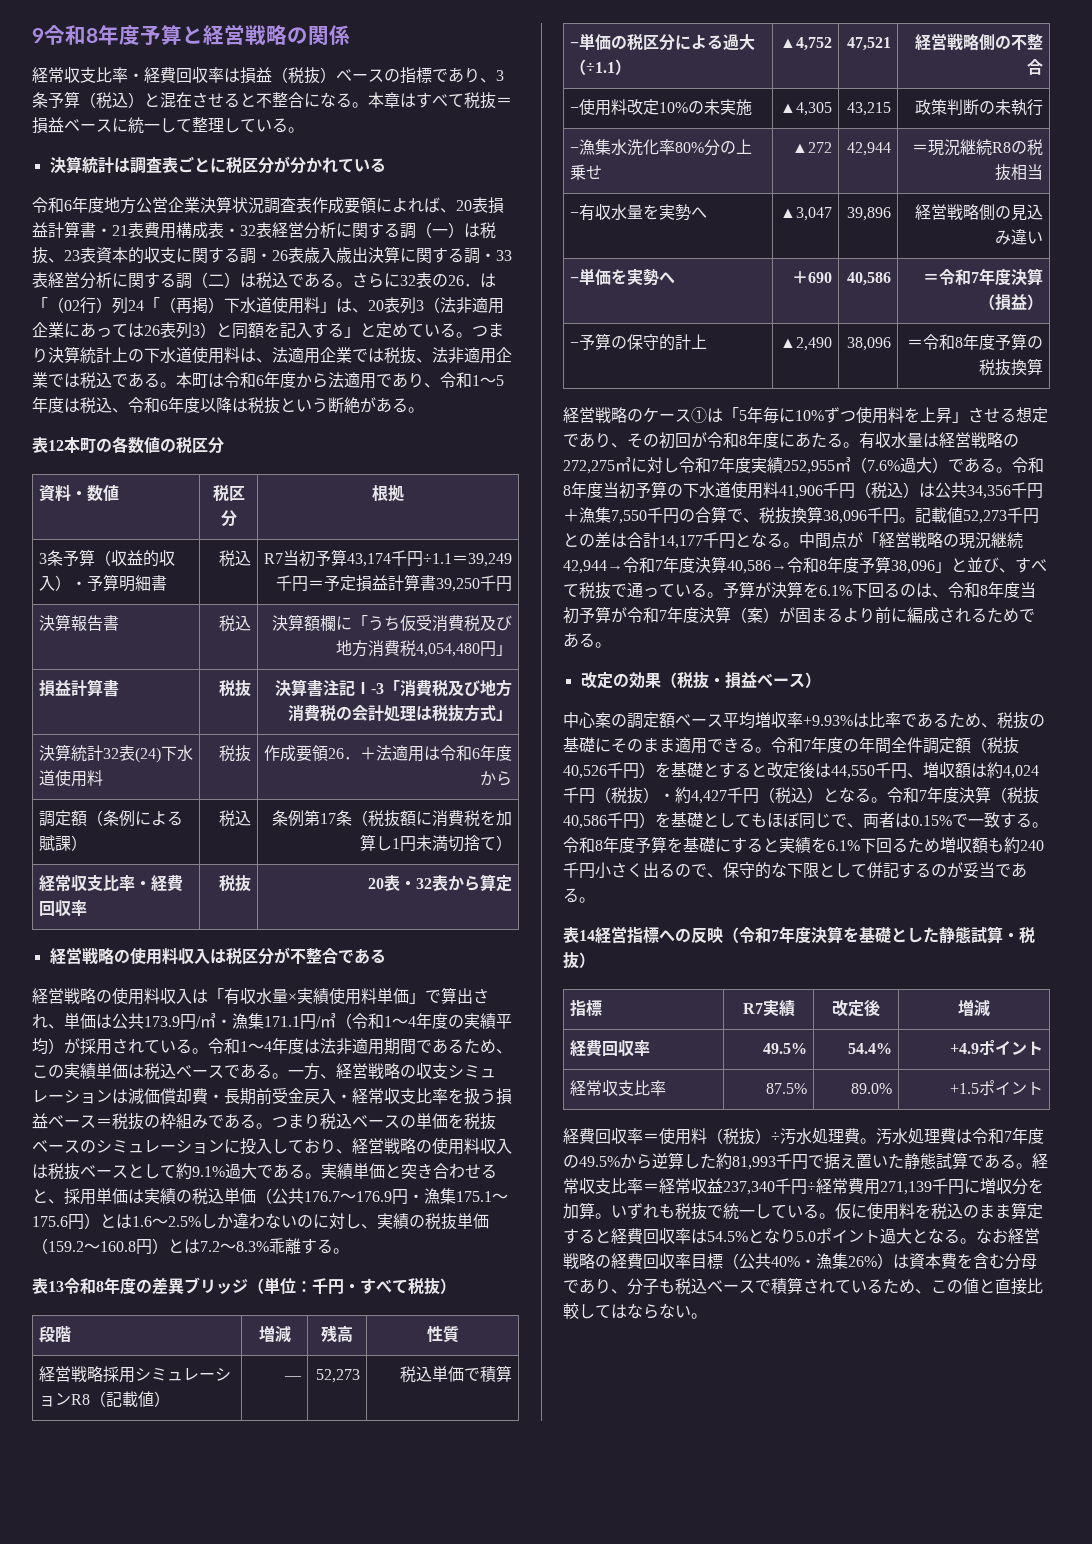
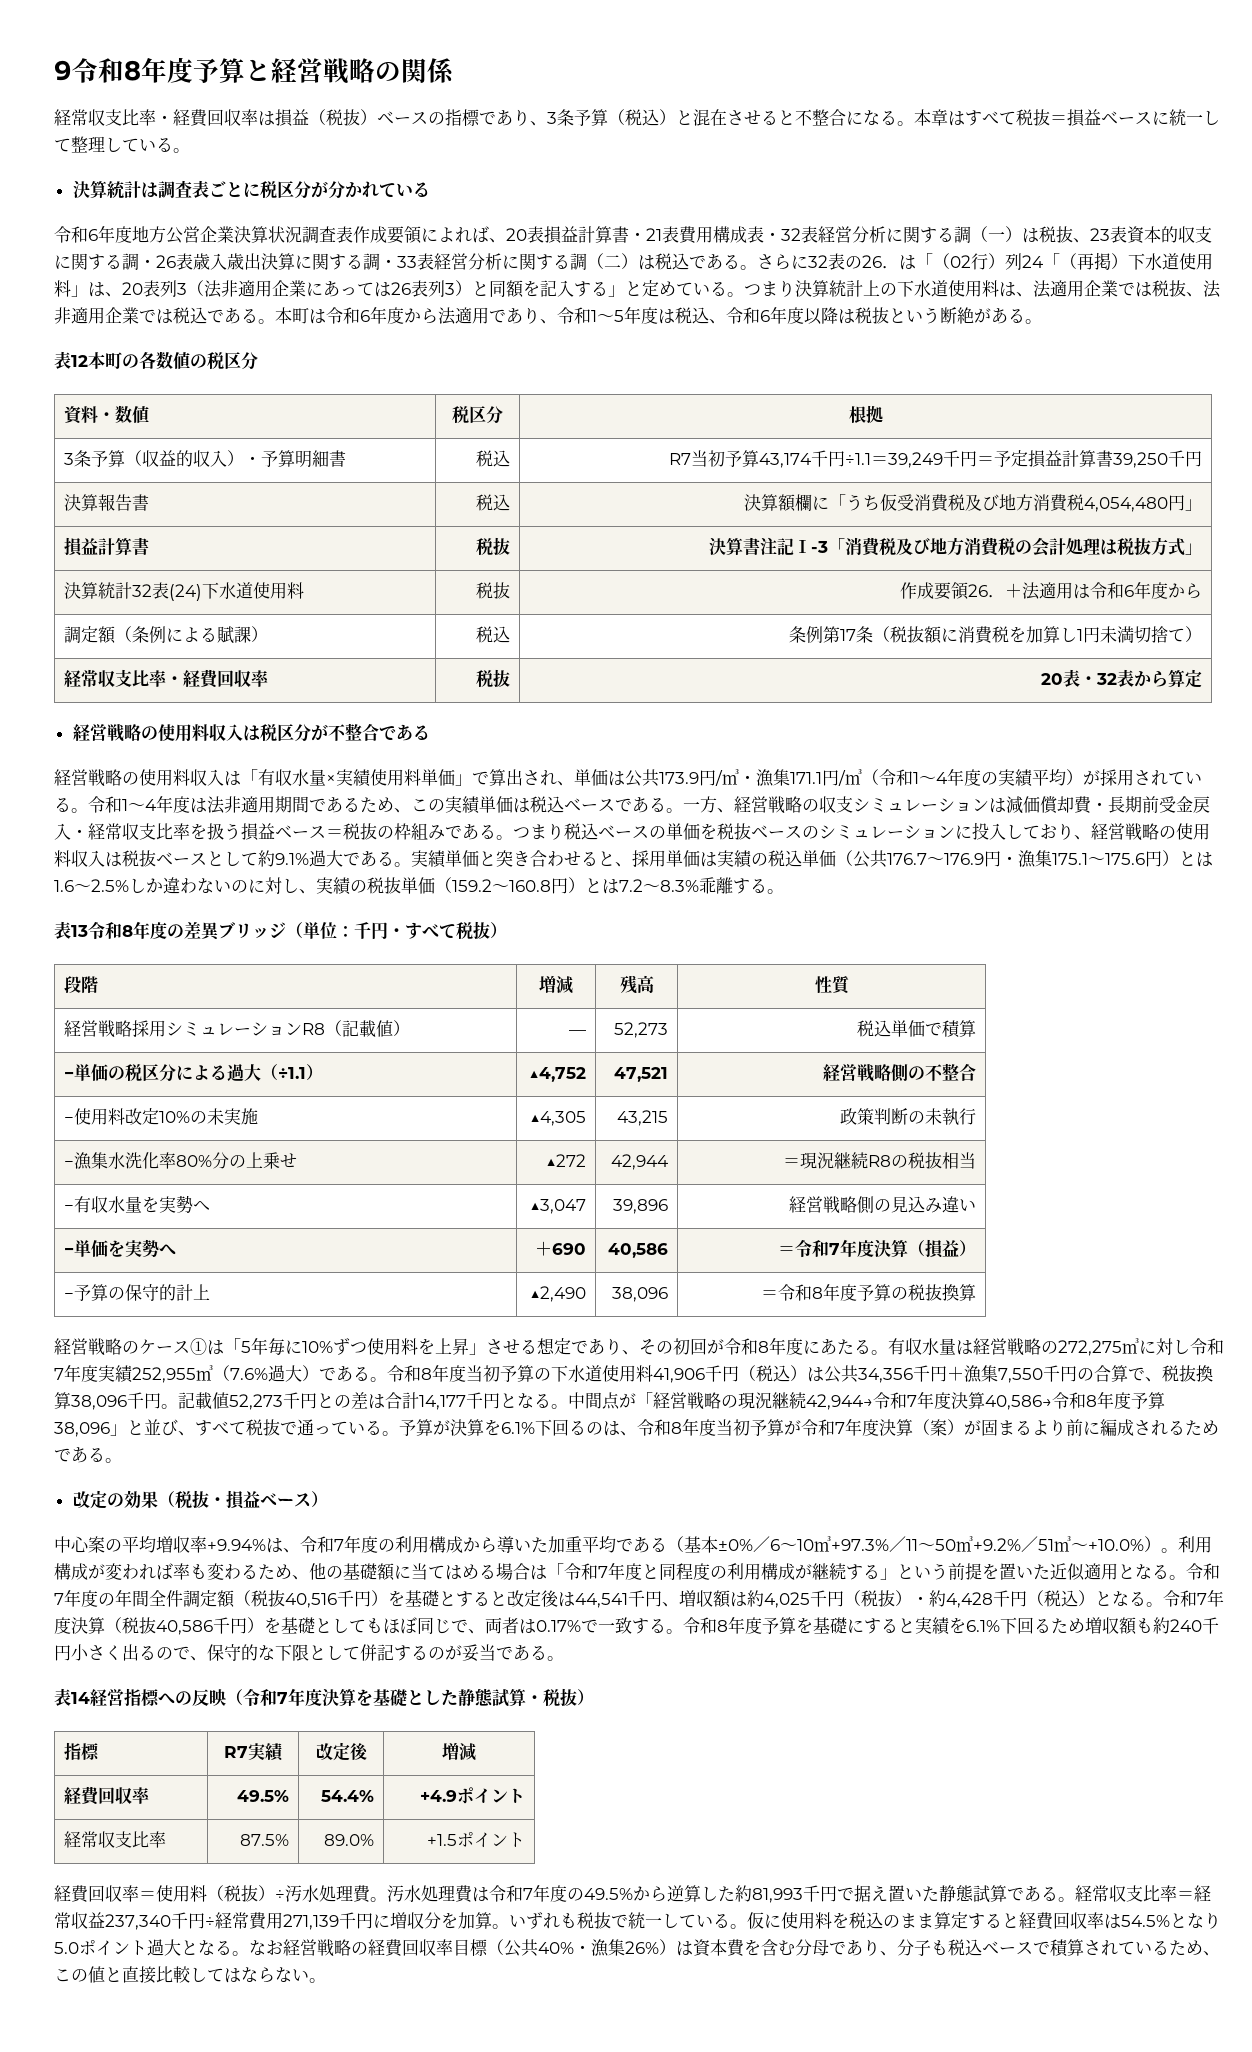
[627,712,1045,729] [563,737,739,754] 調定額ベース平均増収率+9.93%は比率であるため、税抜の基礎にそのまま適用でき -> [122,1535,1212,1553] [54,1562,1152,1581] 平均増収率+9.94%は、令和7年度の利用構成から導いた加重平均である（基本±0%／6〜10㎥+97.3%／11〜50㎥+9.2%／51㎥〜+10.0%）。利用構成が変われば率も変わるため、他の基礎額に当てはめる場合は「令和7年度と同程度の利用構成が継続する」という前提を置いた近似適用とな
[563,765,607,779] 40,526 -> [285,1593,337,1608] 40,516
[831,765,875,779] 44,550 -> [575,1593,628,1608] 44,541
[1003,765,1039,779] 4,024 -> [764,1592,810,1608] 4,025
[691,790,727,804] 4,427 -> [946,1592,993,1608] 4,428
[911,815,952,826] 0.15% -> [536,1620,581,1632] 0.17%

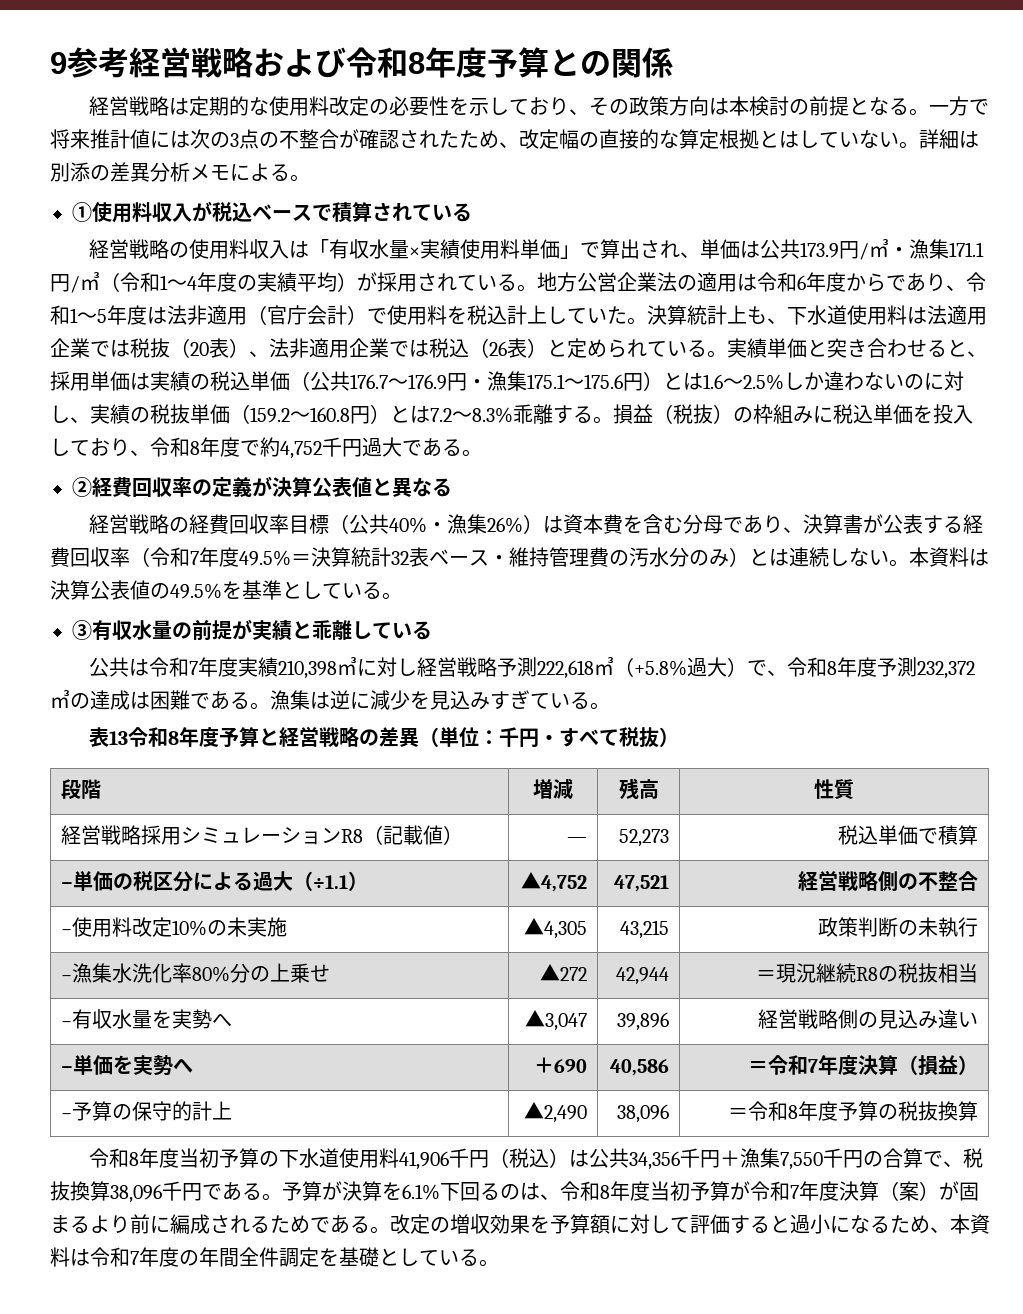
[72,57,375,84] 令和8年度予算と経営戦略 -> [67,47,580,78] 参考経営戦略および令和8年度予算と
[71,109,1220,127] [54,136,190,153] [72,180,430,199] [54,225,1212,244] [54,252,1213,270] [54,280,1221,298] [54,306,1042,325] [54,351,258,370] [64,405,150,424] [452,406,503,424] [848,405,883,424] [64,450,347,468] [475,450,510,467] [668,450,1202,468] [64,494,150,511] [475,494,510,511] [743,494,1202,512] [64,537,150,556] [475,537,510,556] [708,537,1202,557] [64,582,305,601] [475,582,510,599] [899,581,1202,600] [64,626,269,644] [475,626,510,643] [788,626,1202,644] [64,669,270,688] [475,669,510,688] [1040,669,1202,688] [72,723,413,742] 常収支比率・経費回収率は損益（税抜）ベースの指標であり、3条予算（税込）と混在させると不整合になる。本章はすべて税抜＝損益ベースに統一して整理している。 // 決算統計は調査表ごとに税区分が分かれている // 令和6年度地方公営企業決算状況調査表作成要領によれば、20表損益計算書・21表費用構成表・32表経営分析に関する調（一）は税抜、23表資本的収支に関する調・26表歳入歳出決算に関する調・33表経営分析に関する調（二）は税込である。さらに32表の26．は「（02行）列24「（再掲）下水道使用料」は、20表列3（法非適用企業にあっては26表列3）と同額を記入する」と定めている。つまり決算統計上の下水道使用料は、法適用企業では税抜、法非適用企業では税込である。本町は令和6年度から法適用であり、令和1〜5年度は税込、令和6年度以降は税抜という断絶がある。 // 表12本町の各数値の税区分 // 資料・数値 | 税区分 | 根拠 // 3条予算（収益的収入）・予算明細書 | 税込 | R7当初予算43,174千円÷1.1＝39,249千円＝予定損益計算書39,250千円 // 決算報告書 | 税込 | 決算額欄に「うち仮受消費税及び地方消費税4,054,480円」 // 損益計算書 | 税抜 | 決算書注記Ⅰ-3「消費税及び地方消費税の会計処理は税抜方式」 // 決算統計32表(24)下水道使用料 | 税抜 | 作成要領26．＋法適用は令和6年度から // 調定額（条例による賦課） | 税込 | 条例第17条（税抜額に消費税を加算し1円未満切捨て） // 経常収支比率・経費回収率 | 税抜 | 20表・32表から算定 // 経営戦略の使用料収入は税区分が不整合であ -> [108,96,989,116] [50,129,979,149] [50,162,310,182] [72,201,452,223] 営戦略は定期的な使用料改定の必要性を示しており、その政策方向は本検討の前提となる。一方で将来推計値には次の3点の不整合が確認されたため、改定幅の直接的な算定根拠とはしていない。詳細は別添の差異分析メモによる。 // ①使用料収入が税込ベースで積算されてい
[88,796,156,813] 令和1〜4 -> [537,272,986,292] [50,305,107,325] 地方公営企業法の適用は令和6年度からであり、令和1〜5
[275,796,1210,814] [54,822,1210,841] [54,850,377,867] 期間であるため、この実績単価は税込ベースである。一方、経営戦略の収支シミュレーションは減価償却費・長期前受金戻入・経常収支比率を扱う損益ベース＝税抜の枠組みである。つまり税込ベースの単価を税抜ベースのシミュレーションに投入しており、経営戦略の使用料収入は税抜ベースとして約9.1%過大であ -> [247,305,987,325] [50,338,687,358] （官庁会計）で使用料を税込計上していた。決算統計上も、下水道使用料は法適用企業では税抜（20表）、法非適用企業では税込（26表）と定められてい
(784, 891) none -> [613,404,973,424] [50,437,482,459] [72,476,452,497] [88,514,983,534] [50,547,989,567] [50,580,402,600] [72,619,432,641] [88,656,975,679] [50,689,610,710] 損益（税抜）の枠組みに税込単価を投入しており、令和8年度で約4,752千円過大である。 // ②経費回収率の定義が決算公表値と異なる // 経営戦略の経費回収率目標（公共40%・漁集26%）は資本費を含む分母であり、決算書が公表する経費回収率（令和7年度49.5%＝決算統計32表ベース・維持管理費の汚水分のみ）とは連続しない。本資料は決算公表値の49.5%を基準としている。 // ③有収水量の前提が実績と乖離している // 公共は令和7年度実績210,398㎥に対し経営戦略予測222,618㎥（+5.8%過大）で、令和8年度予測232,372㎥の達成は困難である。漁集は逆に減少を見込みすぎている。
[167,921,286,941] の差異ブリッジ -> [218,726,419,747] 予算と経営戦略の差異
[54,1337,1224,1356] [54,1364,387,1383] 経営戦略のケース①は「5年毎に10%ずつ使用料を上昇」させる想定であり、その初回が令和8年度にあたる。有収水量は経営戦略の272,275㎥に対し令和7年度実績252,955㎥（7.6%過大）である。 -> (979, 1111) none
[161,1391,1165,1410] [54,1419,365,1437] 。記載値52,273千円との差は合計14,177千円となる。中間点が「経営戦略の現況継続42,944→令和7年度決算40,586→令和8年度予算38,096」と並び、すべて税抜で通ってい -> [202,1182,242,1201] であ
[72,1490,328,1509] [54,1535,1212,1553] [54,1562,1186,1581] // 改定の効果（税抜・損益ベース） // 中心案の平均増収率+9.94%は、令和7年度の利用構成から導いた加重平均である（基本±0%／6〜10㎥+97.3%／11〜50㎥+9.2%／51㎥〜+10.0%）。利用構成が変われば率も変わるため、他の基礎額に当てはめる場合は「令和7年度と同程度の利用構成が継続する」という前提を置いた近似適用となる。 -> [390,1214,990,1234] [50,1247,90,1267] 改定の増収効果を予算額に対して評価すると過小になるため、本資料は
[217,1589,1224,1608] [54,1616,1219,1635] [54,1644,564,1662] [54,1688,594,1707] [64,1742,100,1760] [224,1743,285,1762] [315,1742,368,1761] [442,1742,476,1761] [64,1786,151,1805] [236,1790,289,1802] [320,1790,374,1802] [419,1787,525,1804] [64,1831,167,1848] [239,1834,289,1846] [323,1834,374,1846] [426,1832,525,1848] [54,1884,1211,1903] [54,1912,1221,1930] [54,1939,1220,1957] [54,1966,309,1984] 額（税抜40,516千円）を基礎とすると改定後は44,541千円、増収額は約4,025千円（税抜）・約4,428千円（税込）となる。令和7年度決算（税抜40,586千円）を基礎としてもほぼ同じで、両者は0.17%で一致する。令和8年度予算を基礎にすると実績を6.1%下回るため増収額も約240千円小さく出るので、保守的な下限として併記するのが妥当である。 // 表14経営指標への反映（令和7年度決算を基礎とした静態試算・税抜） // 指標 | R7実績 | 改定後 | 増減 // 経費回収率 | 49.5% | 54.4% | +4.9ポイント // 経常収支比率 | 87.5% | 89.0% | +1.5ポイント // 経費回収率＝使用料（税抜）÷汚水処理費。汚水処理費は令和7年度の49.5%から逆算した約81,993千円で据え置いた静態試算である。経常収支比率＝経常収益237,340千円÷経常費用271,139千円に増収分を加算。いずれも税抜で統一している。仮に使用料を税込のまま算定すると経費回収率は54.5%となり5.0ポイント過大となる。なお経営戦略の経費回収率目標（公共40%・漁集26%）は資本費を含む分母であり、分子も税込ベースで積算されているため、この値と直接比較してはならない -> [319,1247,479,1267] を基礎としている

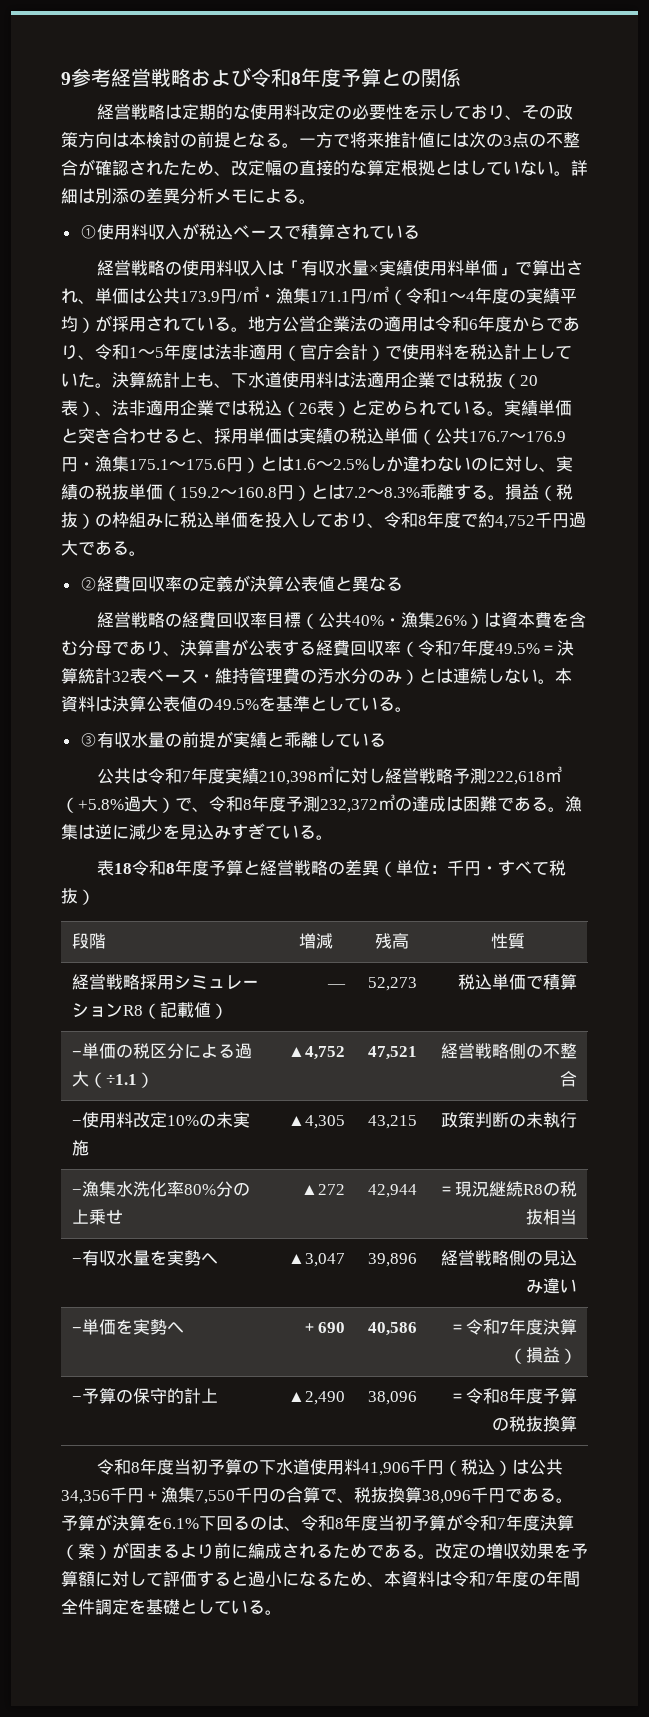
[108,731,128,745] 13 -> [114,863,133,874] 18

